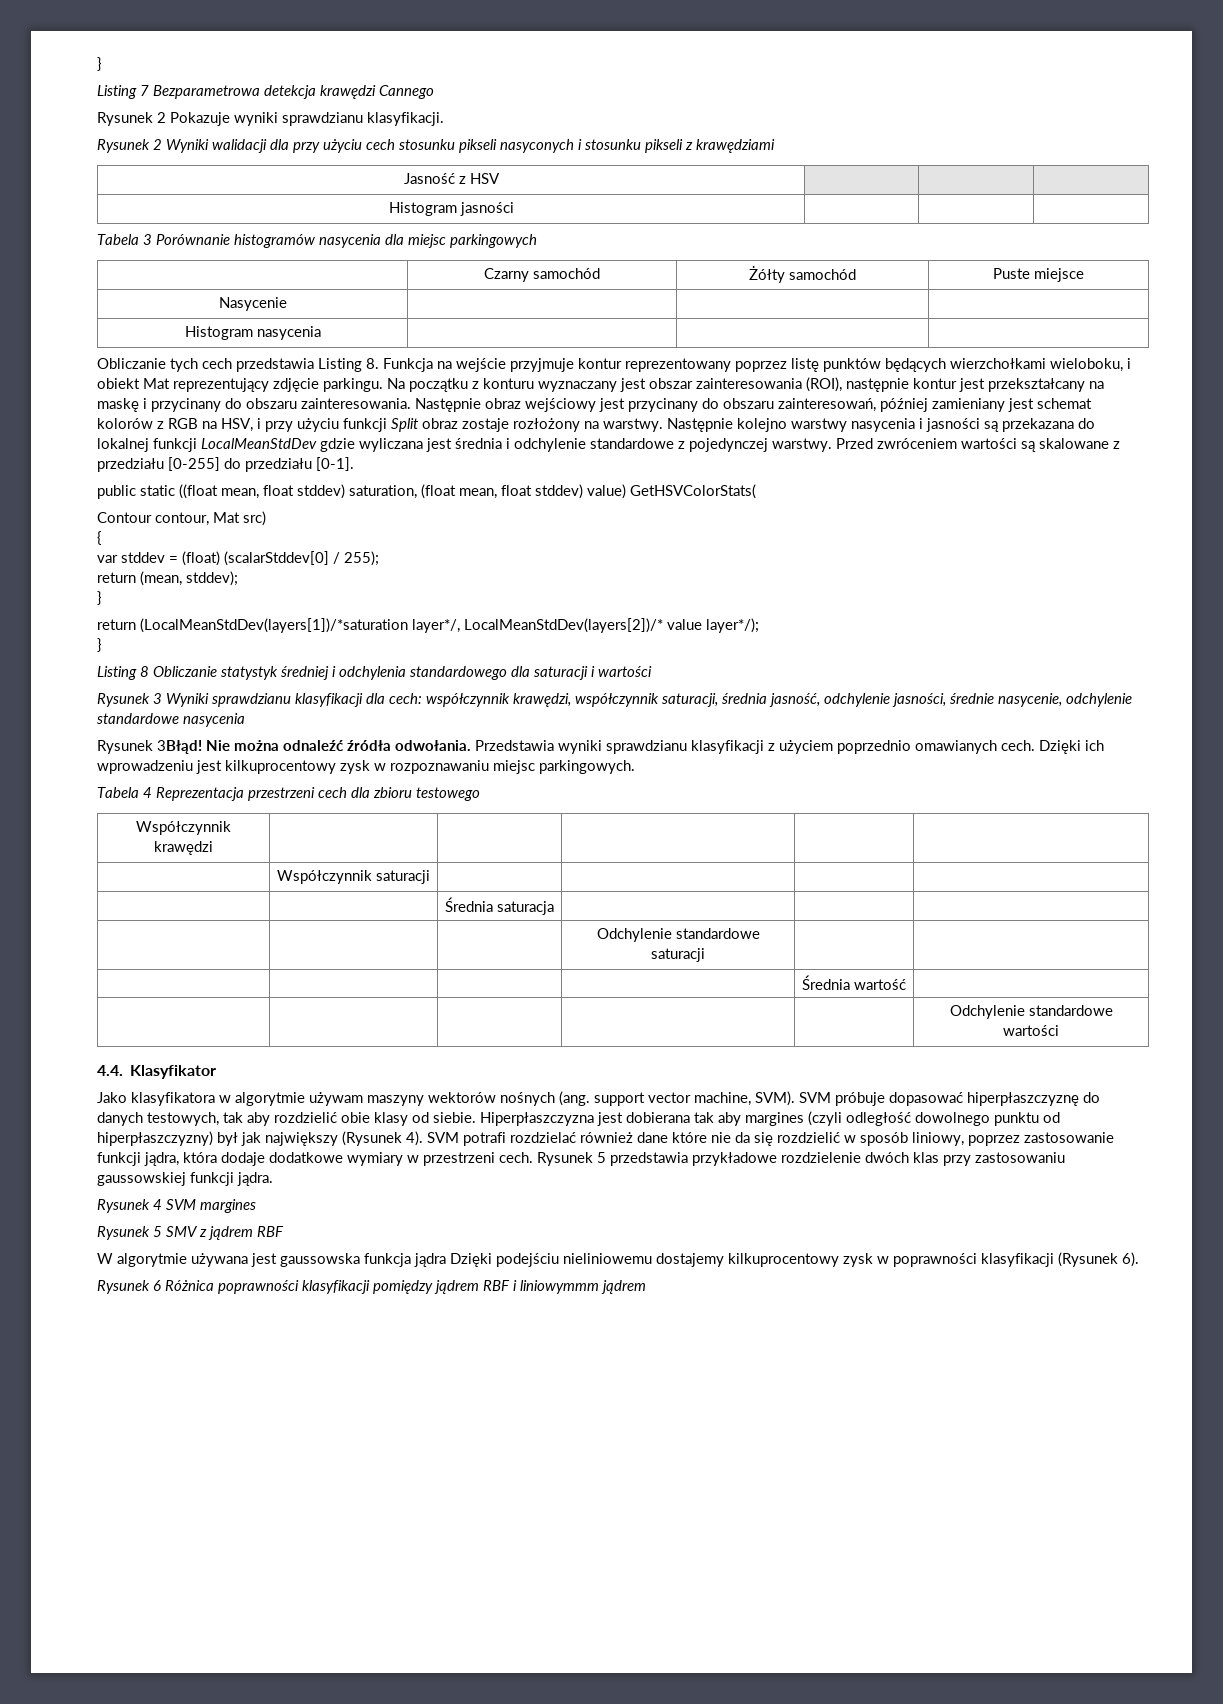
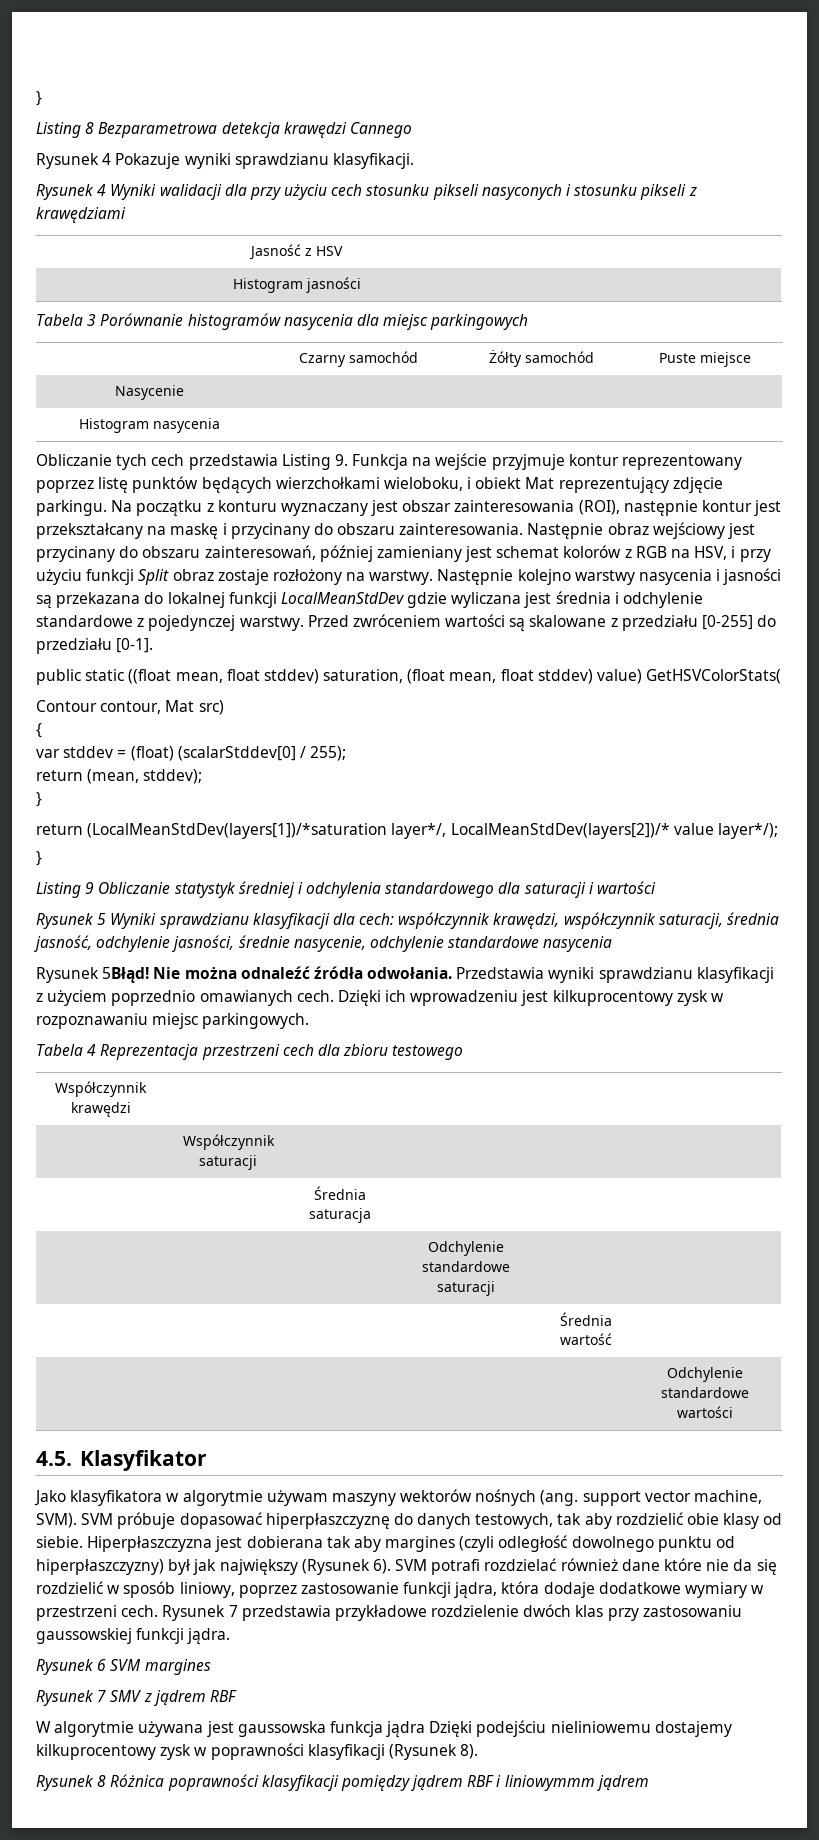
[97,57,102,71] [97,85,149,99] } // Listing 7 -> [36,91,42,106] [36,122,95,138] } // Listing 8
[157,112,166,123] 2 -> [102,153,112,165] 4
[153,139,162,150] 2 -> [97,184,107,196] 4
[366,358,379,369] 8. -> [334,454,348,466] 9.
[140,666,149,677] 8 -> [85,882,95,894] 9
[153,693,162,704] 3 -> [97,913,107,925] 5
[157,740,202,754] 3Błąd! -> [102,967,150,983] 5Błąd!
[97,1065,123,1076] 4.4. -> [36,1451,72,1466] 4.5.
[406,1131,423,1146] 4). -> [372,1559,391,1574] 6).
[597,1152,606,1163] 5 -> [228,1605,238,1617] 7
[153,1199,162,1210] 4 -> [97,1659,107,1671] 6
[153,1226,162,1237] 5 -> [97,1690,107,1702] 7
[1122,1252,1139,1267] [97,1280,161,1294] 6). // Rysunek 6 -> [460,1744,479,1759] [36,1775,107,1791] 8). // Rysunek 8

